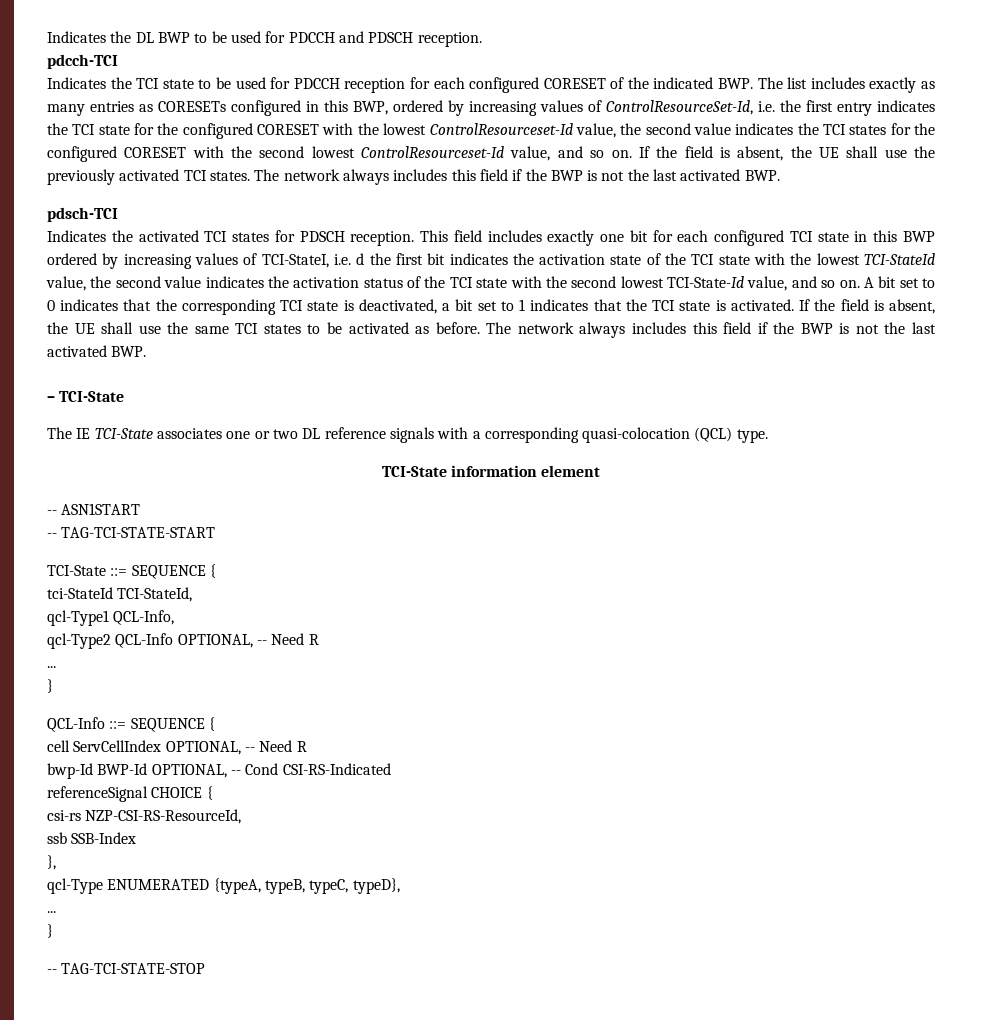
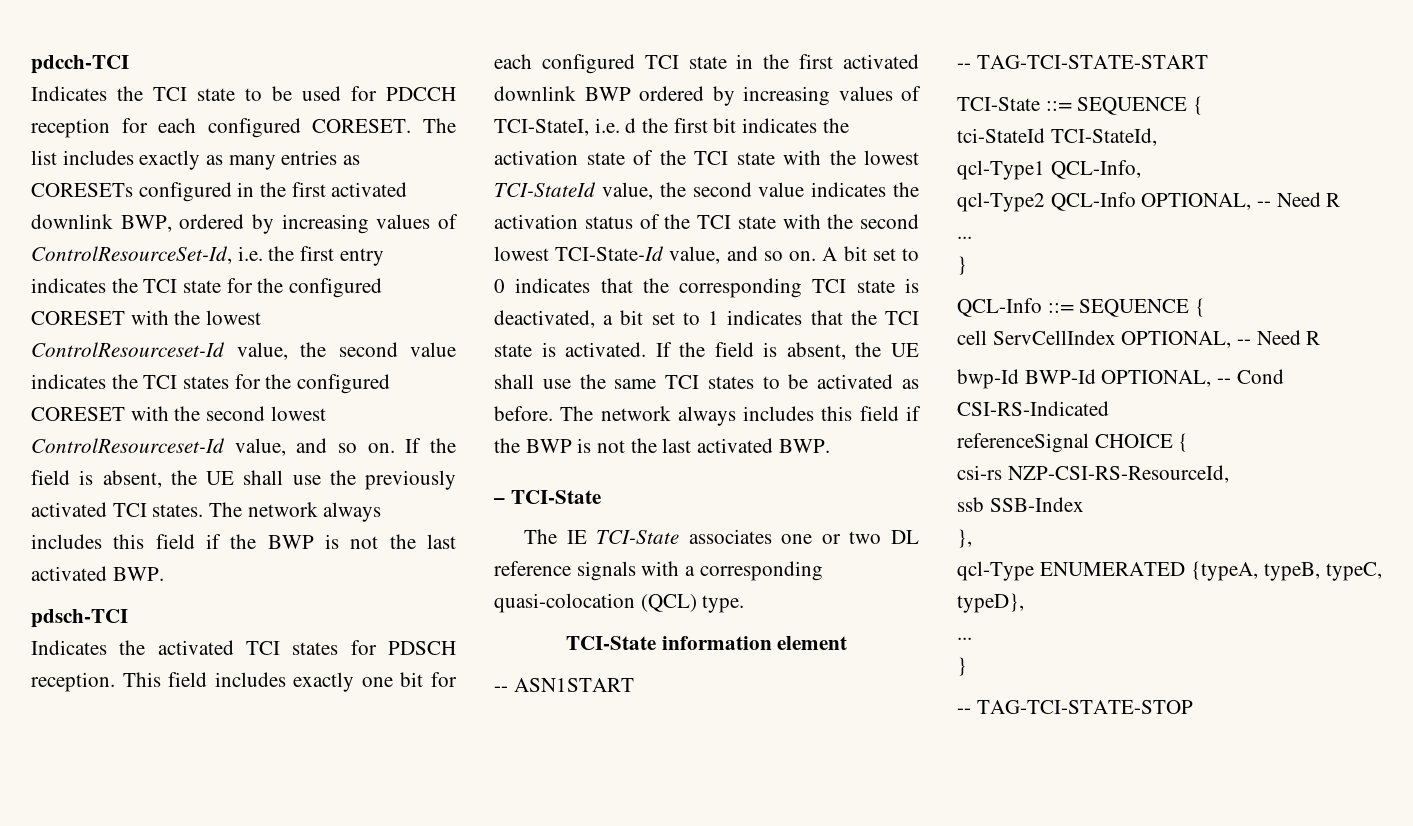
[47,31,482,47] Indicates the DL BWP to be used for PDCCH and PDSCH reception. // -> (31, 64) none
[543,77,754,89] CORESET of the indicated BWP. -> [312,119,412,133] CORESET.
[324,100,348,112] this -> [260,182,408,197] [31,214,113,229] the first activated downlink
[873,230,898,242] this -> [763,54,919,69] [494,86,576,101] the first activated downlink

